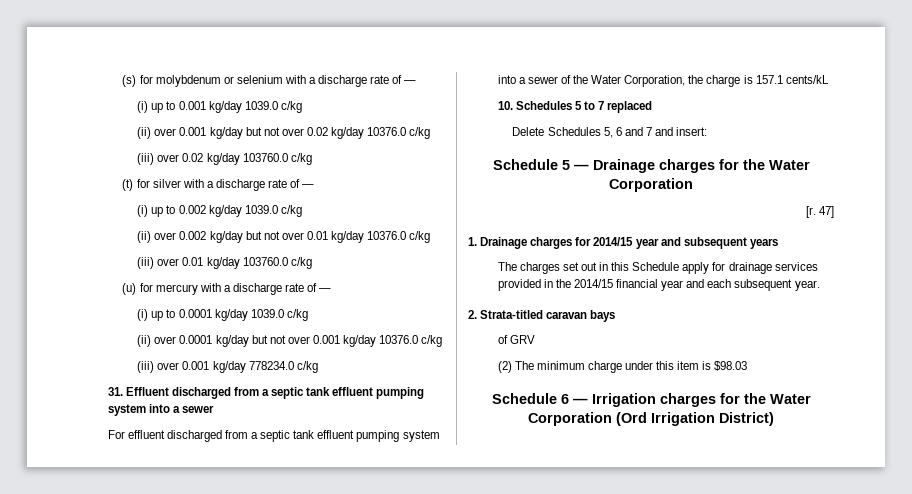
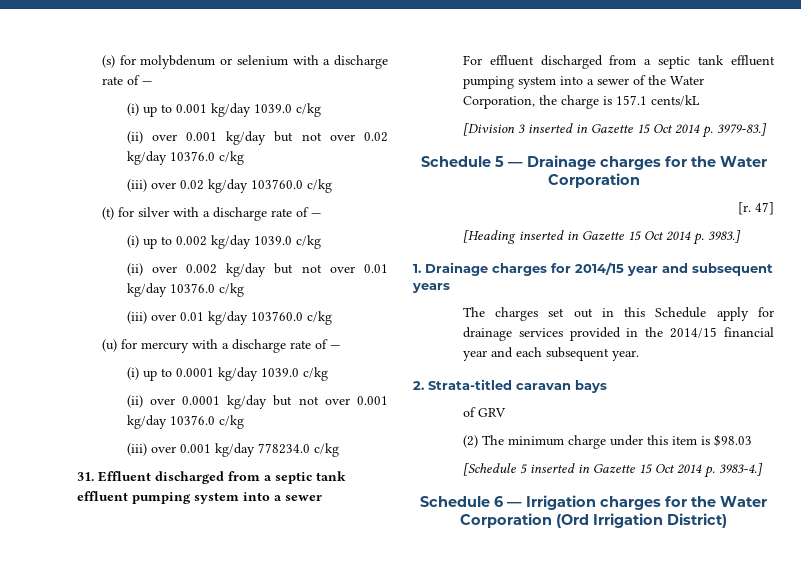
[497,101,653,113] [512,127,708,138] 10. Schedules 5 to 7 replaced // Delete Schedules 5, 6 and 7 and insert: -> [462,123,767,138] [Division 3 inserted in Gazette 15 Oct 2014 p. 3979-83.]
(834, 212) none -> [462,230,741,245] // [Heading inserted in Gazette 15 Oct 2014 p. 3983.]
(748, 366) none -> [462,463,763,478] // [Schedule 5 inserted in Gazette 15 Oct 2014 p. 3983-4.]

